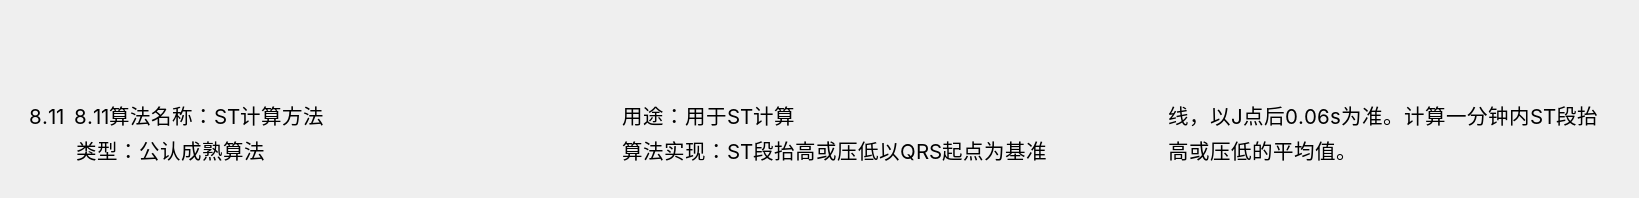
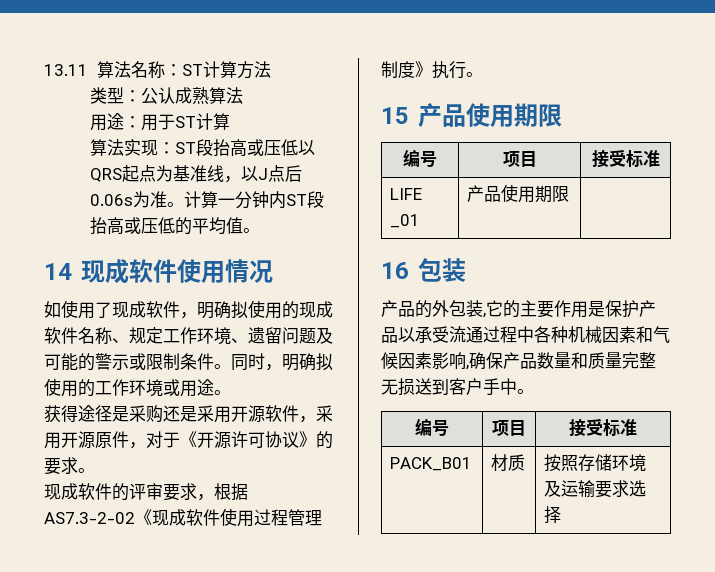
[29,109,110,124] 8.11 8.11 -> [44,64,88,76] 13.11
(1358, 157) none -> [44,259,273,284] [44,300,333,319] [44,327,333,345] [44,353,333,371] [44,378,231,397] [44,405,333,423] [44,431,333,449] [44,457,95,475] [44,483,248,501] [44,508,322,527] [381,61,483,79] [381,103,562,128] [403,149,437,167] [502,151,537,167] [591,150,660,168] [390,188,423,200] [390,214,421,228] [467,184,570,203] [381,258,466,282] [381,300,656,318] [381,326,670,343] [381,352,656,370] [381,378,534,396] [415,418,449,436] [492,420,526,436] [569,419,637,437] [390,457,473,471] [491,454,526,471] [544,454,647,472] [544,480,647,498] [544,506,562,524] // 14现成软件使用情况 // 如使用了现成软件，明确拟使用的现成软件名称、规定工作环境、遗留问题及可能的警示或限制条件。同时，明确拟使用的工作环境或用途。 // 获得途径是采购还是采用开源软件，采用开源原件，对于《开源许可协议》的要求。 // 现成软件的评审要求，根据AS7.3-2-02《现成软件使用过程管理制度》执行。 // 15产品使用期限 // 编号 | 项目 | 接受标准 // LIFE _01 | 产品使用期限 | // 16包装 // 产品的外包装,它的主要作用是保护产品以承受流通过程中各种机械因素和气候因素影响,确保产品数量和质量完整无损送到客户手中。 // 编号 | 项目 | 接受标准 // PACK_B01 | 材质 | 按照存储环境及运输要求选择

